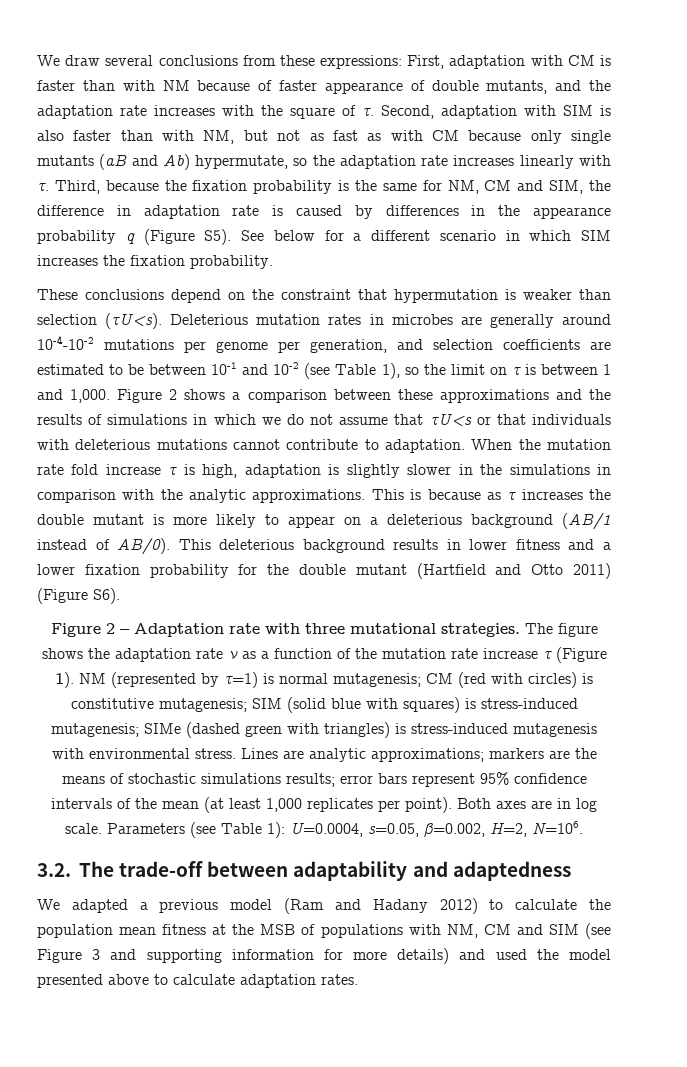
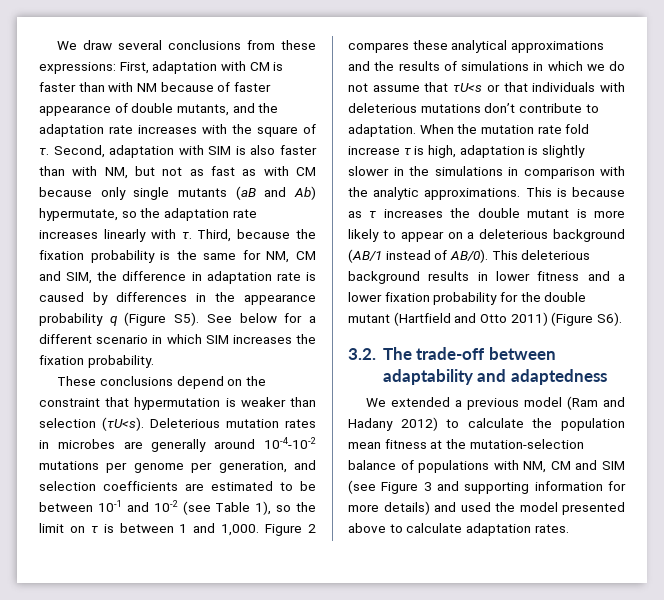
[184,389,433,403] shows a comparison between these -> [348,40,508,53] compares these analytical
[233,439,280,450] cannot -> [484,103,516,113] don’t
[50,623,598,637] [41,647,607,663] [55,672,593,688] [70,697,578,713] [51,722,597,738] [51,748,597,762] [61,772,587,787] [51,797,597,813] [65,821,583,838] // Figure 2 – Adaptation rate with three mutational strategies. The figure shows the adaptation rate ν as a function of the mutation rate increase τ (Figure 1). NM (represented by τ=1) is normal mutagenesis; CM (red with circles) is constitutive mutagenesis; SIM (solid blue with squares) is stress-induced mutagenesis; SIMe (dashed green with triangles) is stress-induced mutagenesis with environmental stress. Lines are analytic approximations; markers are the means of stochastic simulations results; error bars represent 95% confidence intervals of the mean (at least 1,000 replicates per point). Both axes are in log scale. Parameters (see Table 1): U=0.0004, s=0.05, β=0.002, H=2, N=106. -> (622, 319) none
[71,899,128,913] adapted -> [391,397,451,407] extended
[260,924,296,935] MSB -> [469,439,584,449] [348,460,396,470] mutation-selection balance

